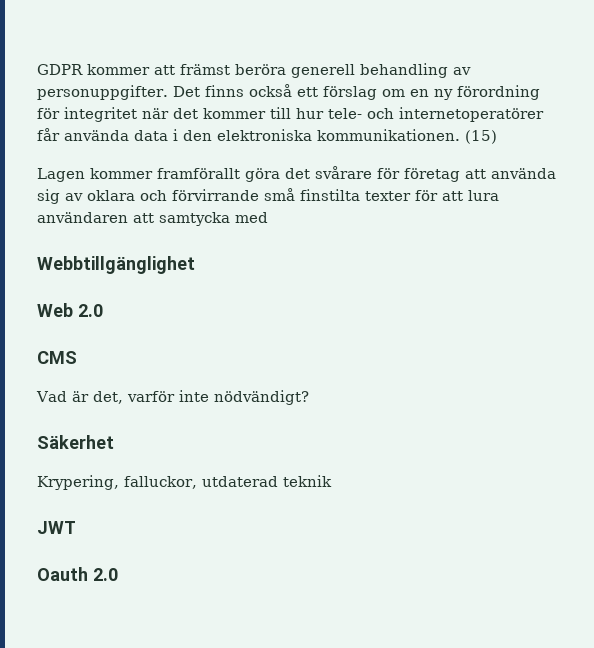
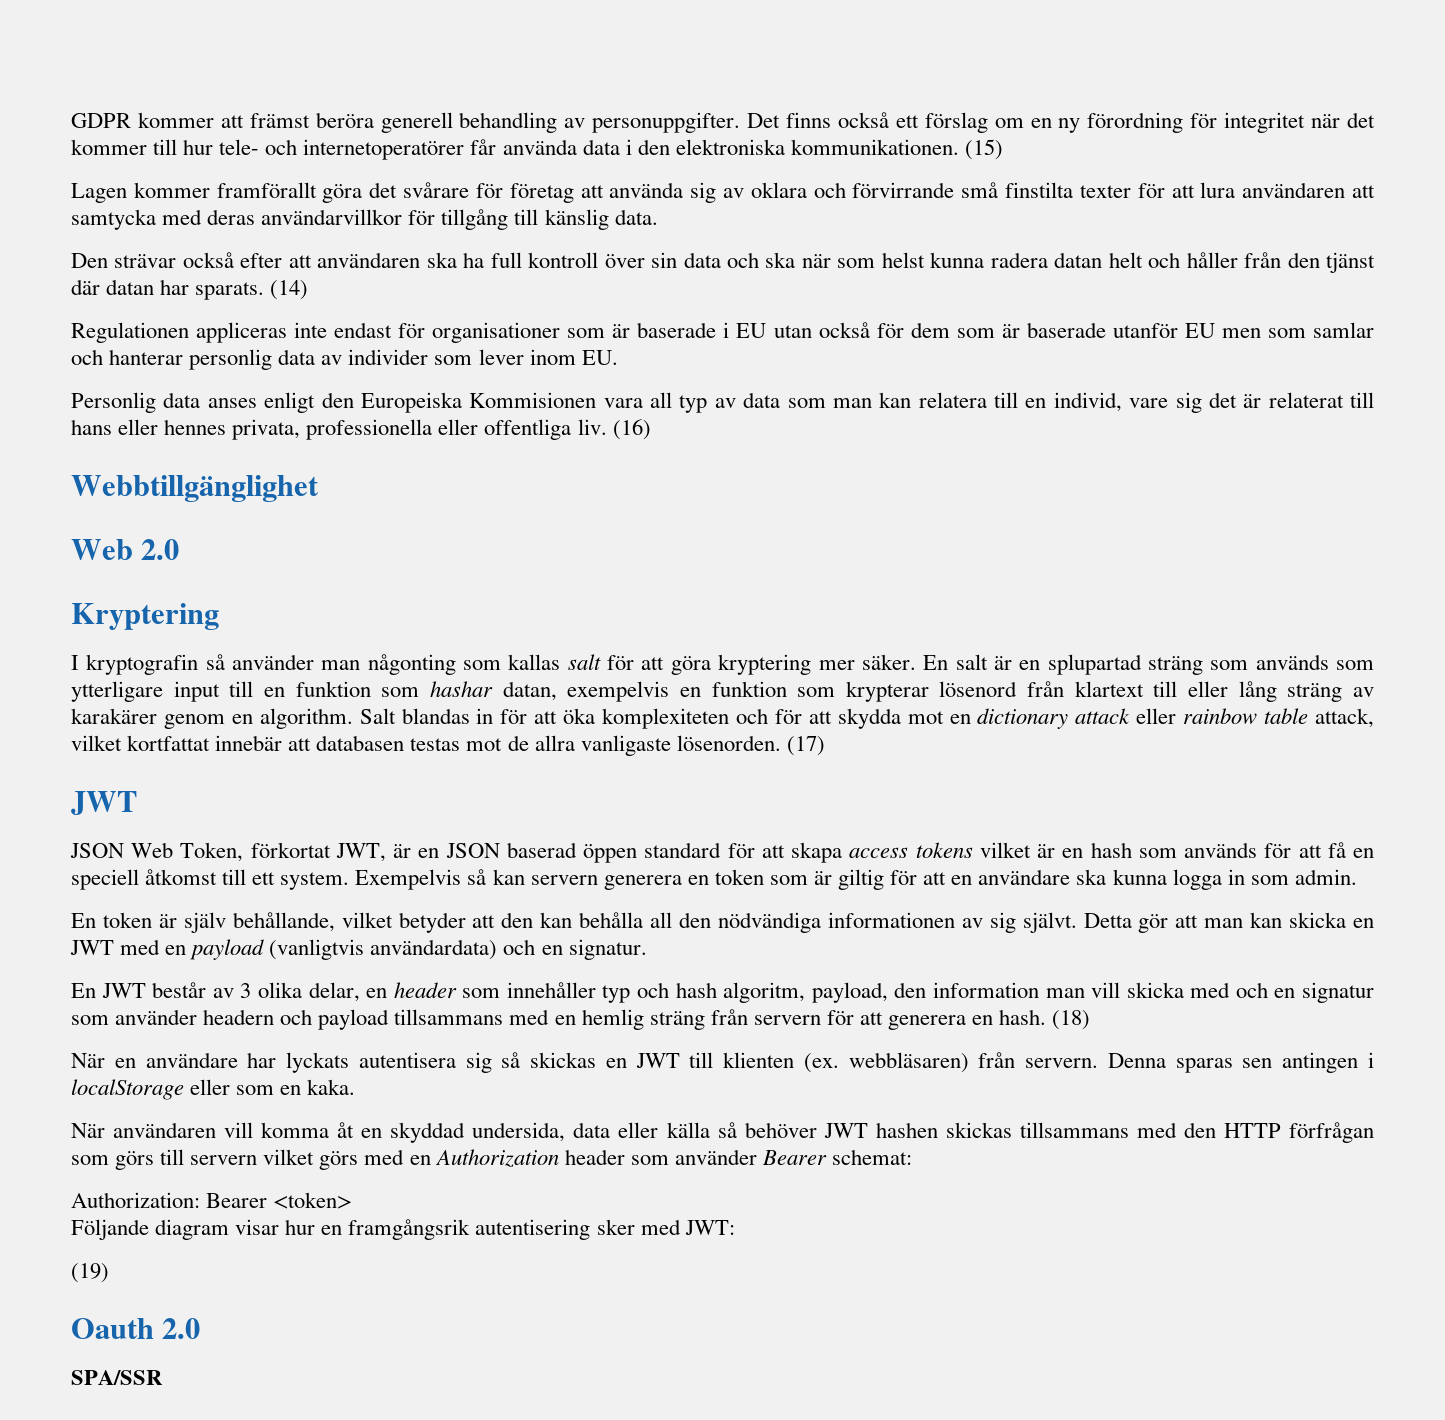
[37,256,195,274] [37,303,103,317] [37,351,77,364] [36,390,309,405] [37,435,114,449] [37,475,332,490] [37,521,76,534] // Webbtillgänglighet // Web 2.0 // CMS // Vad är det, varför inte nödvändigt? // Säkerhet // Krypering, falluckor, utdaterad teknik // JWT -> [207,209,658,230] [71,252,1376,273] [71,279,309,300] [71,322,1374,343] [71,349,618,370] [71,392,1374,413] [71,419,651,440] [71,475,319,502] [71,539,180,560] [71,603,219,630] [71,654,1374,675] [71,681,1375,702] [71,708,1374,729] [71,735,825,756] [71,791,137,815] [70,842,1375,863] [71,869,1357,890] [71,912,1375,933] [70,939,647,960] [71,982,1374,1003] [71,1009,1091,1030] [71,1052,1375,1073] [71,1079,356,1100] [71,1122,1374,1143] [71,1149,912,1170] [71,1192,353,1209] [71,1219,735,1240] [71,1263,109,1283] deras användarvillkor för tillgång till känslig data. // Den strävar också efter att användaren ska ha full kontroll över sin data och ska när som helst kunna radera datan helt och håller från den tjänst där datan har sparats. (14) // Regulationen appliceras inte endast för organisationer som är baserade i EU utan också för dem som är baserade utanför EU men som samlar och hanterar personlig data av individer som lever inom EU. // Personlig data anses enligt den Europeiska Kommisionen vara all typ av data som man kan relatera till en individ, vare sig det är relaterat till hans eller hennes privata, professionella eller offentliga liv. (16) // Webbtillgänglighet // Web 2.0 // Kryptering // I kryptografin så använder man någonting som kallas salt för att göra kryptering mer säker. En salt är en splupartad sträng som används som ytterligare input till en funktion som hashar datan, exempelvis en funktion som krypterar lösenord från klartext till eller lång sträng av karakärer genom en algorithm. Salt blandas in för att öka komplexiteten och för att skydda mot en dictionary attack eller rainbow table attack, vilket kortfattat innebär att databasen testas mot de allra vanligaste lösenorden. (17) // JWT // JSON Web Token, förkortat JWT, är en JSON baserad öppen standard för att skapa access tokens vilket är en hash som används för att få en speciell åtkomst till ett system. Exempelvis så kan servern generera en token som är giltig för att en användare ska kunna logga in som admin. // En token är själv behållande, vilket betyder att den kan behålla all den nödvändiga informationen av sig självt. Detta gör att man kan skicka en JWT med en payload (vanligtvis användardata) och en signatur. // En JWT består av 3 olika delar, en header som innehåller typ och hash algoritm, payload, den information man vill skicka med och en signatur som använder headern och payload tillsammans med en hemlig sträng från servern för att generera en hash. (18) // När en användare har lyckats autentisera sig så skickas en JWT till klienten (ex. webbläsaren) från servern. Denna sparas sen antingen i localStorage eller som en kaka. // När användaren vill komma åt en skyddad undersida, data eller källa så behöver JWT hashen skickas tillsammans med den HTTP förfrågan som görs till servern vilket görs med en Authorization header som använder Bearer schemat: // Authorization: Bearer <token> // Följande diagram visar hur en framgångsrik autentisering sker med JWT: // (19)
(118, 574) none -> [71,1370,163,1385] // SPA/SSR

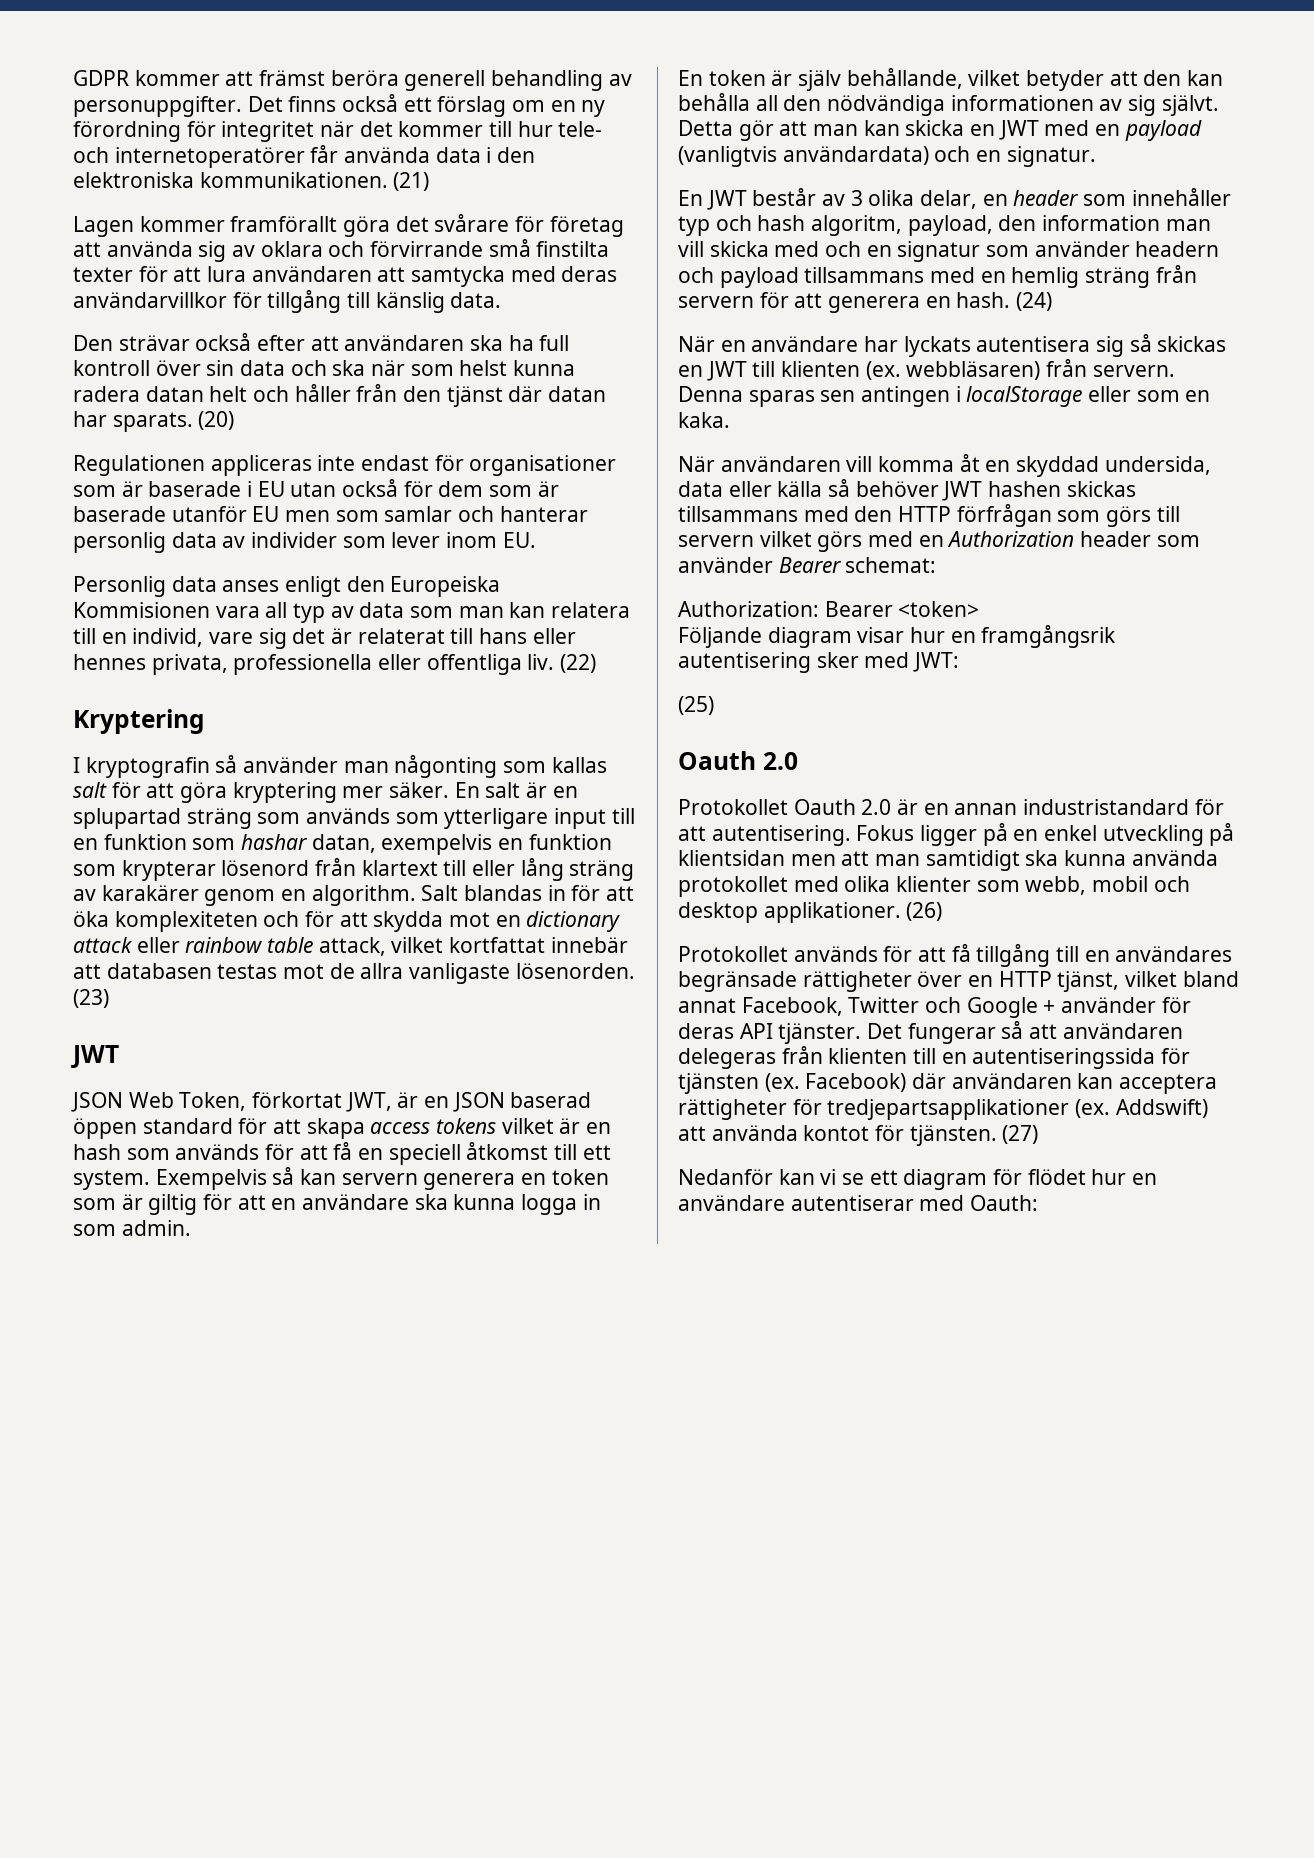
[964,139,1003,160] (15) -> [393,172,430,191] (21)
[270,280,309,300] (14) -> [198,411,235,430] (20)
[612,419,651,440] [71,475,319,502] [71,539,180,560] (16) // Webbtillgänglighet // Web 2.0 -> [560,654,597,673] (22)
[786,736,825,756] (17) -> [73,989,109,1008] (23)
[1052,1010,1091,1030] (18) -> [1016,292,1053,311] (24)
[71,1263,109,1283] (19) -> [678,696,714,715] (25)
[71,1370,163,1385] SPA/SSR -> [678,799,1224,815] [678,823,1235,846] [678,850,1218,871] [678,876,1190,897] [678,902,943,923] [678,944,1233,967] [678,971,1239,992] [678,997,1191,1018] [678,1021,1183,1044] [678,1046,1191,1069] [678,1073,1218,1094] [678,1099,1208,1120] [678,1125,1039,1146] [678,1169,1158,1190] [678,1195,1039,1211] Protokollet Oauth 2.0 är en annan industristandard för att autentisering. Fokus ligger på en enkel utveckling på klientsidan men att man samtidigt ska kunna använda protokollet med olika klienter som webb, mobil och desktop applikationer. (26) // Protokollet används för att få tillgång till en användares begränsade rättigheter över en HTTP tjänst, vilket bland annat Facebook, Twitter och Google + använder för deras API tjänster. Det fungerar så att användaren delegeras från klienten till en autentiseringssida för tjänsten (ex. Facebook) där användaren kan acceptera rättigheter för tredjepartsapplikationer (ex. Addswift) att använda kontot för tjänsten. (27) // Nedanför kan vi se ett diagram för flödet hur en användare autentiserar med Oauth:

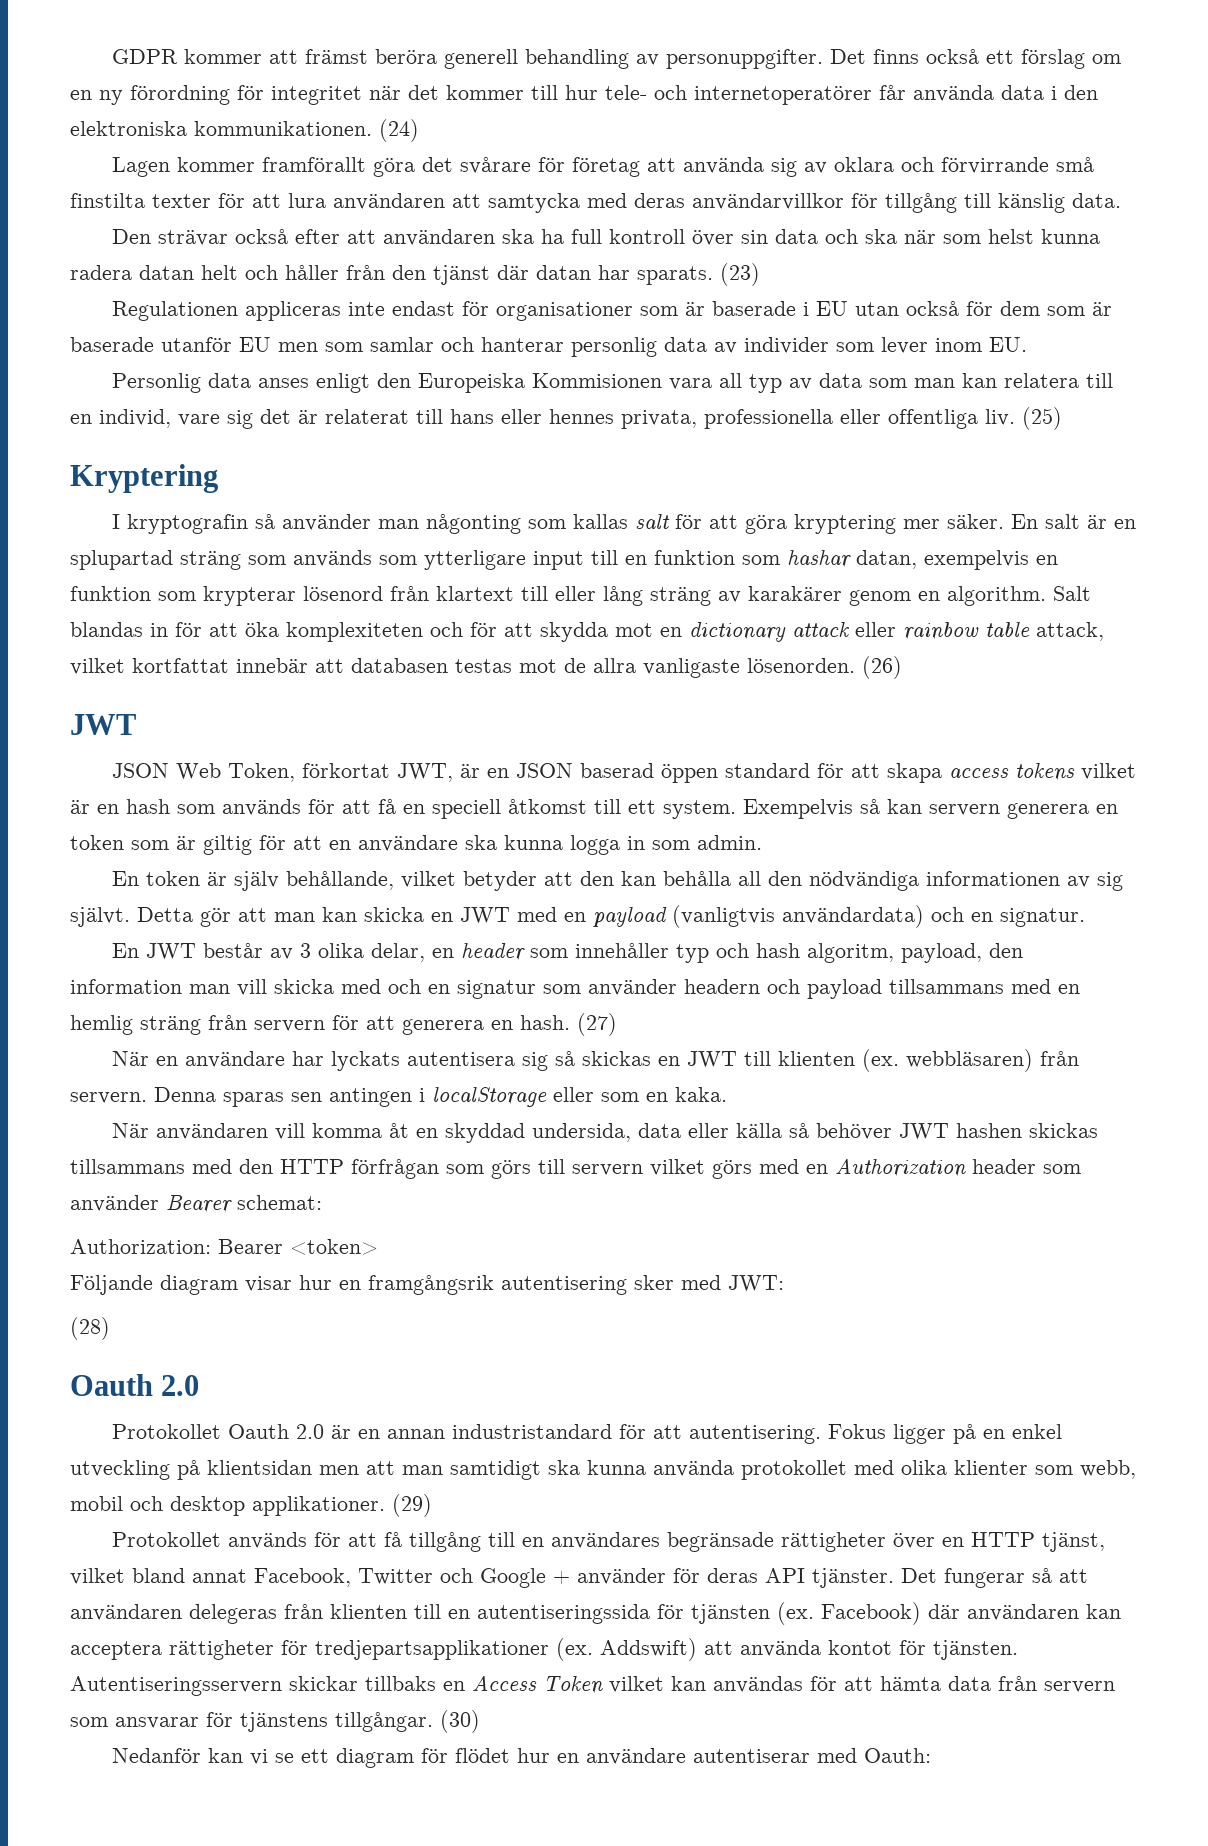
[393,172,430,191] (21) -> [379,119,419,142] (24)
[198,411,235,430] (20) -> [720,263,760,286] (23)
[560,654,597,673] (22) -> [1022,407,1062,430] (25)
[73,989,109,1008] (23) -> [862,656,902,679] (26)
[1016,292,1053,311] (24) -> [577,1013,617,1036] (27)
[678,696,714,715] (25) -> [70,1317,110,1340] (28)
[906,902,943,921] (26) -> [392,1494,432,1517] (29)
[1002,1125,1039,1144] (27) -> [70,1675,1115,1696] [70,1710,480,1733] Autentiseringsservern skickar tillbaks en Access Token vilket kan användas för att hämta data från servern som ansvarar för tjänstens tillgångar. (30)

